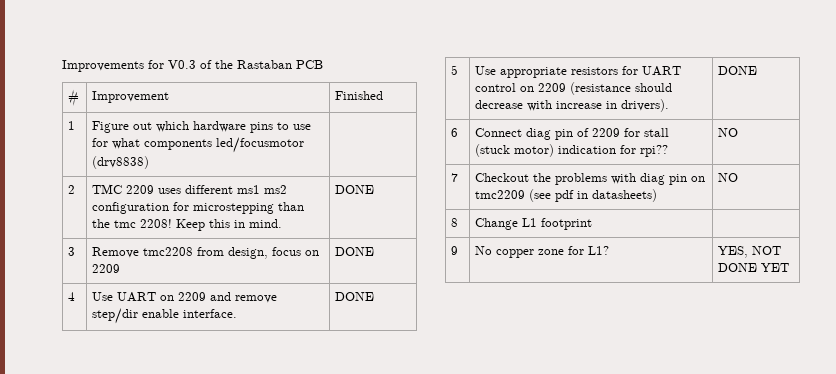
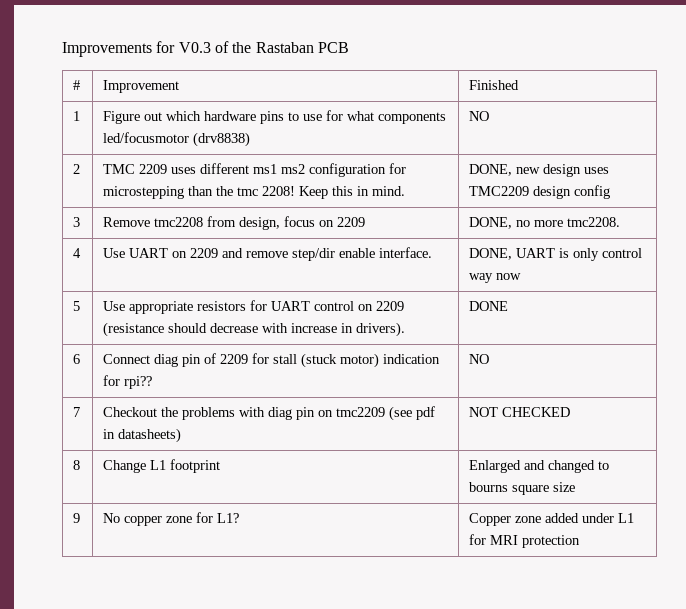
(150, 162) none -> [469,111,490,121] NO
[335,185,375,194] DONE -> [469,164,610,177] [469,185,611,199] DONE, new design uses TMC2209 design config
[335,247,375,256] DONE -> [469,217,621,229] DONE, no more tmc2208.
[335,292,375,301] DONE -> [469,248,643,261] [469,273,522,283] DONE, UART is only control way now
[718,173,739,182] NO -> [469,407,571,417] NOT CHECKED
(593, 224) none -> [469,460,610,473] [469,482,576,495] Enlarged and changed to bourns square size
[718,246,782,258] [718,263,790,272] YES, NOT DONE YET -> [469,513,635,526] [469,534,581,548] Copper zone added under L1 for MRI protection

